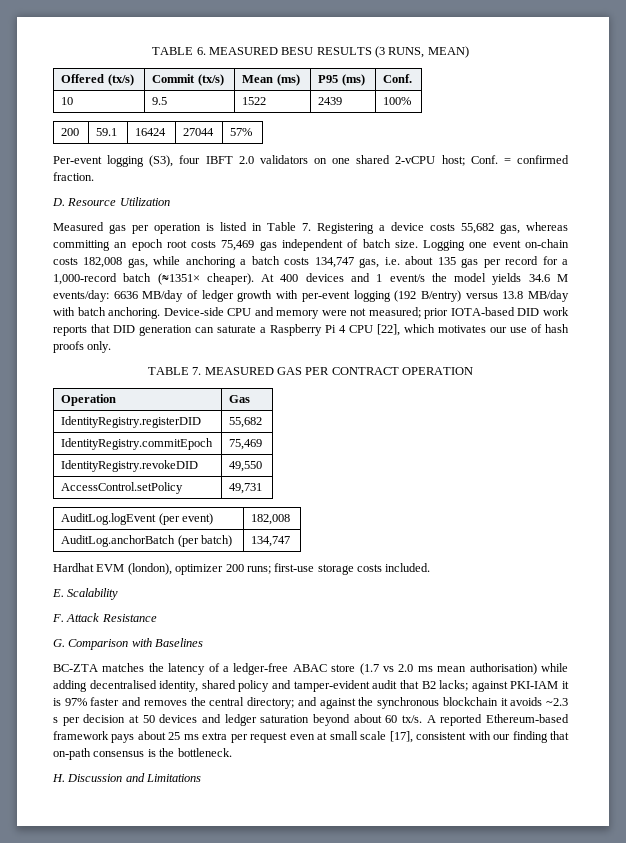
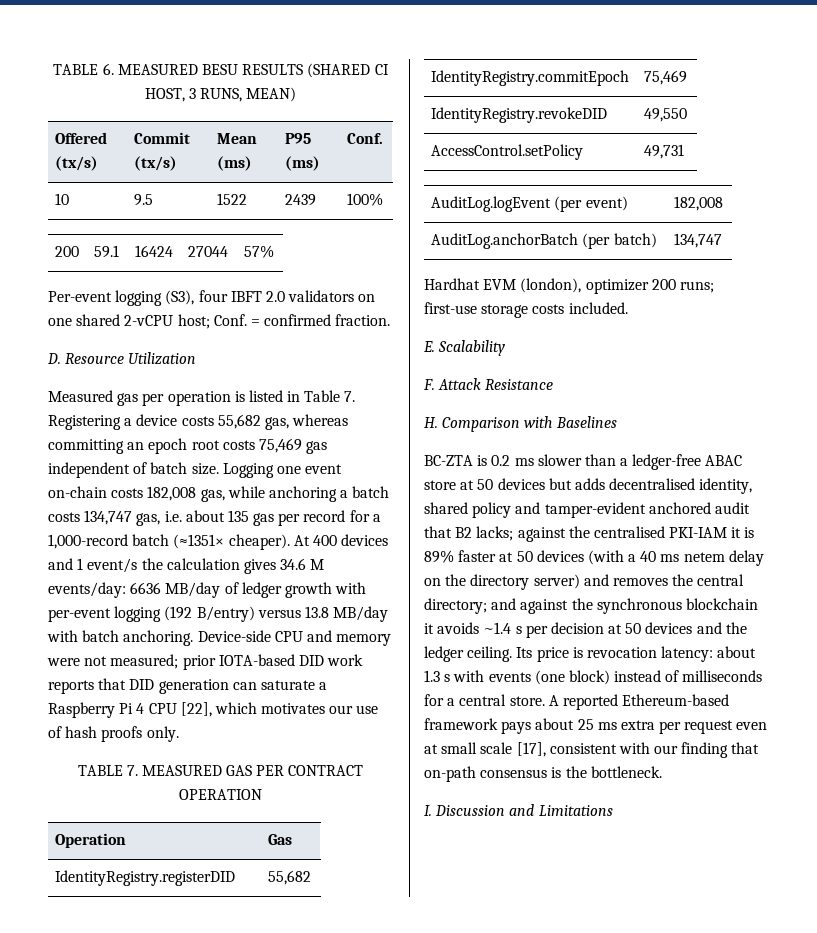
[375,46,386,58] (3 -> [307,63,389,78] [144,88,196,102] (SHARED CI HOST, 3
[454,273,522,285] model yields -> [166,558,276,574] calculation gives
[53,639,65,647] G. -> [424,417,438,428] H.
[102,663,568,675] [53,680,87,692] matches the latency of a ledger-free ABAC store (1.7 vs 2.0 ms mean authorisation) while adding -> [477,454,743,470] [424,478,605,490] is 0.2 ms slower than a ledger-free ABAC store at 50 devices but adds
(370, 686) none -> [648,502,711,514] anchored
(508, 686) none -> [568,526,665,538] the centralised
[64,697,120,706] 97% faster -> [424,550,764,566] [424,574,580,590] 89% faster at 50 devices (with a 40 ms netem delay on the directory server)
[546,698,568,706] ~2.3 -> [483,622,512,634] ~1.4
[224,714,423,726] ledger saturation beyond about 60 tx/s. -> [725,622,747,634] [424,646,757,662] [424,670,763,685] [424,694,545,706] the ledger ceiling. Its price is revocation latency: about 1.3 s with events (one block) instead of milliseconds for a central store.
[52,774,65,782] H. -> [424,805,432,816] I.

